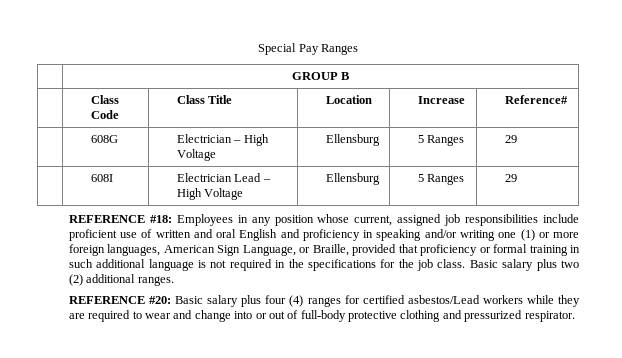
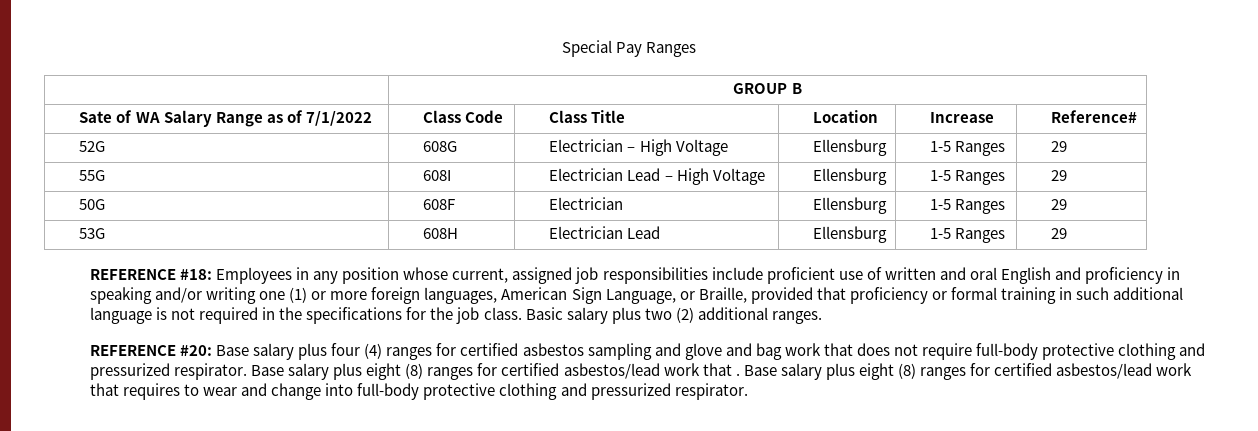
(350, 76) none -> [79,110,372,127] Sate of WA Salary Range as of 7/1/2022
(568, 99) none -> [79,141,106,152] 52G
[417,135,465,146] [504,135,517,143] 5 Ranges | 29 // -> [930,141,1006,156] [1051,141,1068,152] [79,170,106,181] 1-5 Ranges | 29 // 55G
[417,174,424,182] 5 -> [930,170,1006,185] [1051,170,1068,181] [79,199,106,210] [423,199,456,210] [549,197,624,210] [813,197,888,214] [930,199,1006,214] [1051,199,1068,210] [79,228,106,239] [423,228,459,239] [549,226,661,239] [813,226,888,243] [930,228,952,239] 1-5 Ranges | 29 // 50G | 608F | Electrician | Ellensburg | 1-5 Ranges | 29 // 53G | 608H | Electrician Lead | Ellensburg | 1-5
[175,296,204,304] Basic -> [216,345,250,356] Base
[407,295,580,307] [68,310,575,322] asbestos/Lead workers while they are required to wear and change into or out of full-body protective clothing and pressurized respirator. -> [522,343,1206,360] [90,363,1193,380] [90,383,748,400] asbestos sampling and glove and bag work that does not require full-body protective clothing and pressurized respirator. Base salary plus eight (8) ranges for certified asbestos/lead work that . Base salary plus eight (8) ranges for certified asbestos/lead work that requires to wear and change into full-body protective clothing and pressurized respirator.

